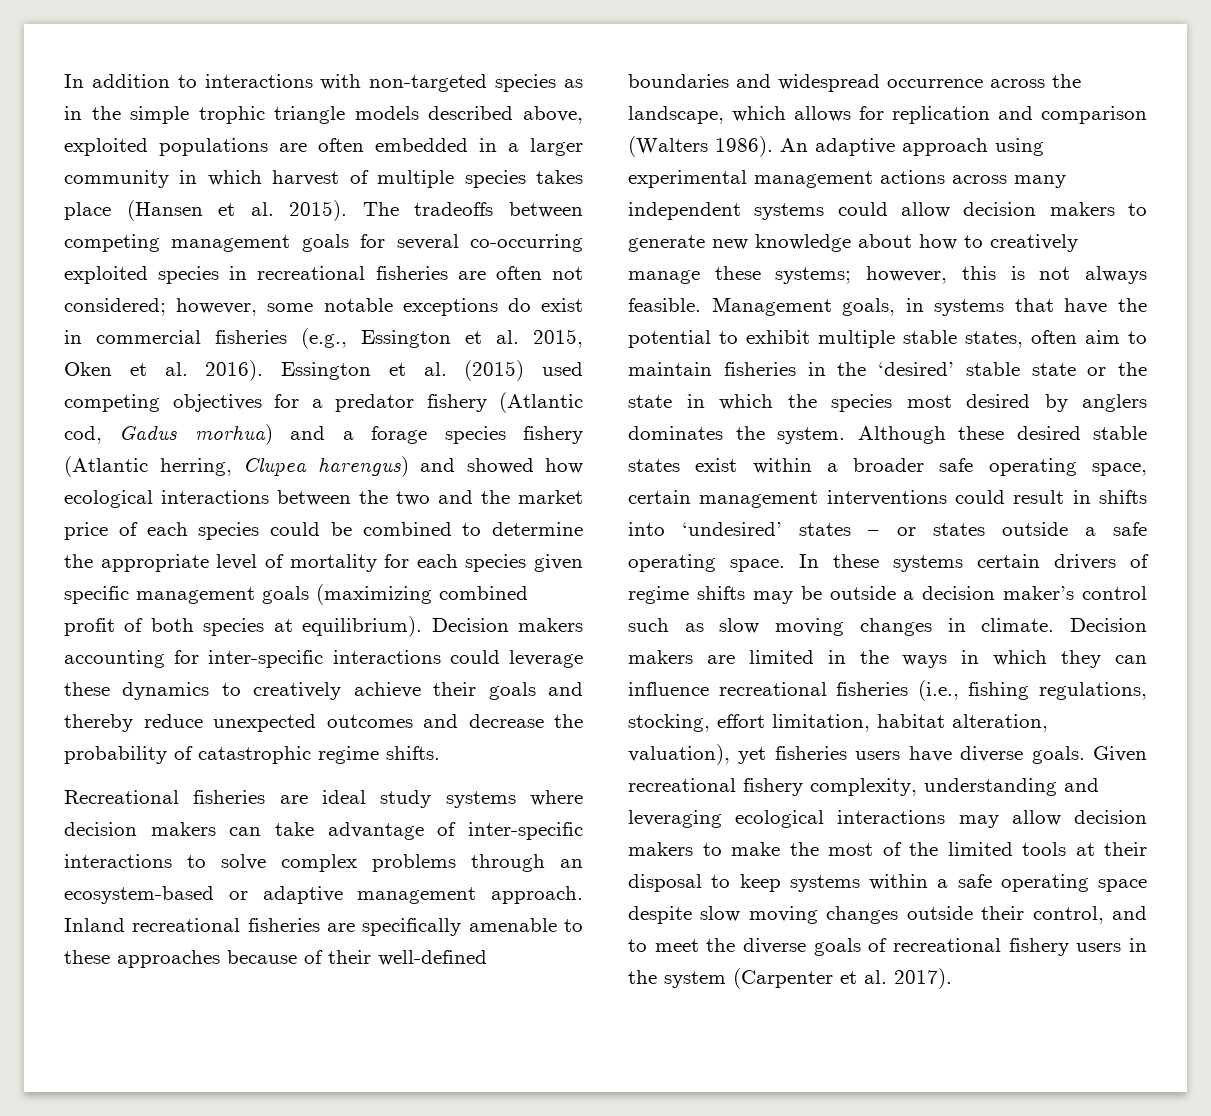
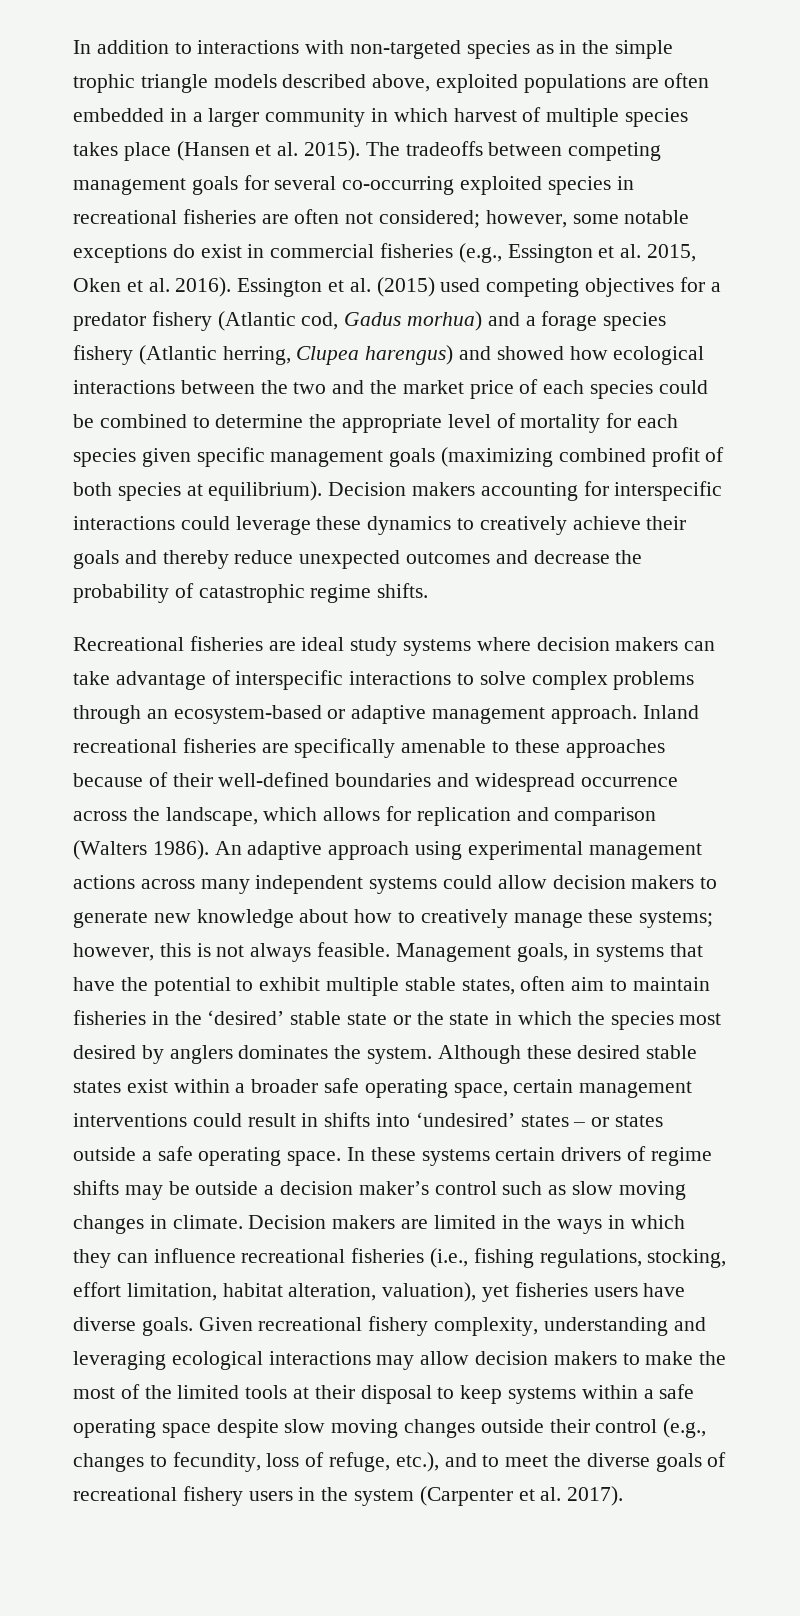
[208,650,324,668] inter-specific -> [614,481,723,501] interspecific
[468,822,583,840] inter-specific -> [235,670,344,690] interspecific
[1032,906,1104,924] control, -> [595,1418,707,1438] [73,1452,439,1472] control (e.g., changes to fecundity, loss of refuge, etc.),

